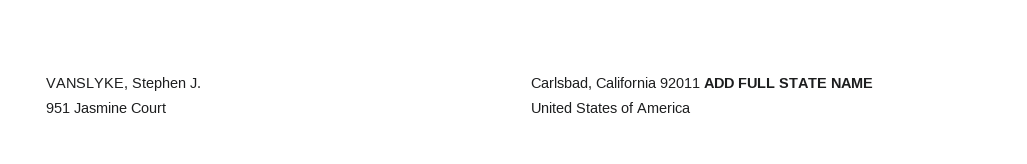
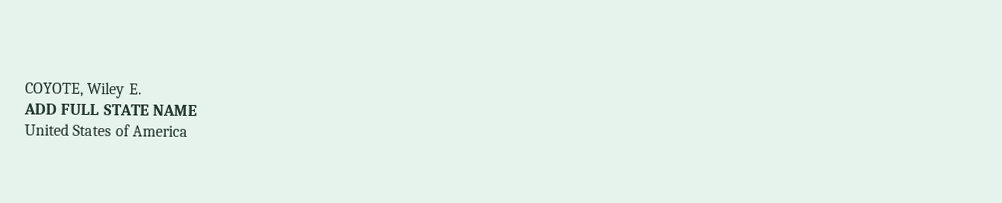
[46,77,201,91] [46,102,166,113] [531,77,700,90] VANSLYKE, Stephen J. // 951 Jasmine Court // Carlsbad, California 92011 -> [25,81,142,99] COYOTE, Wiley E. //

